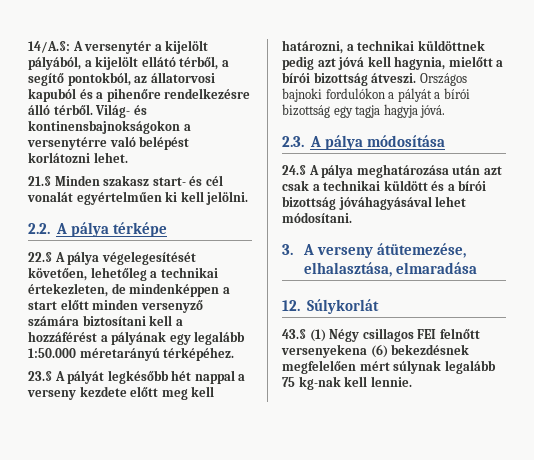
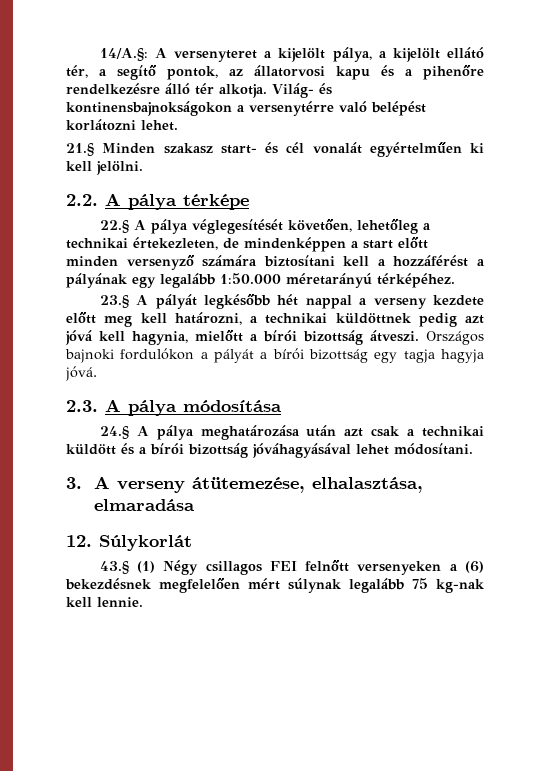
[84,40,209,54] [28,56,81,70] versenytér a kijelölt pályából, -> [174,47,372,62] versenyteret a kijelölt pálya,
[179,56,219,70] térből, -> [66,65,88,78] tér,
[67,72,131,86] pontokból, -> [167,66,218,80] pontok,
[28,88,76,102] kapuból -> [336,66,370,80] kapu
[53,104,93,115] térből. -> [195,83,267,98] tér alkotja.
[101,251,196,265] végelegesítését -> [191,219,283,234] véglegesítését
[281,344,367,358] versenyekena -> [357,561,458,575] versenyeken a

